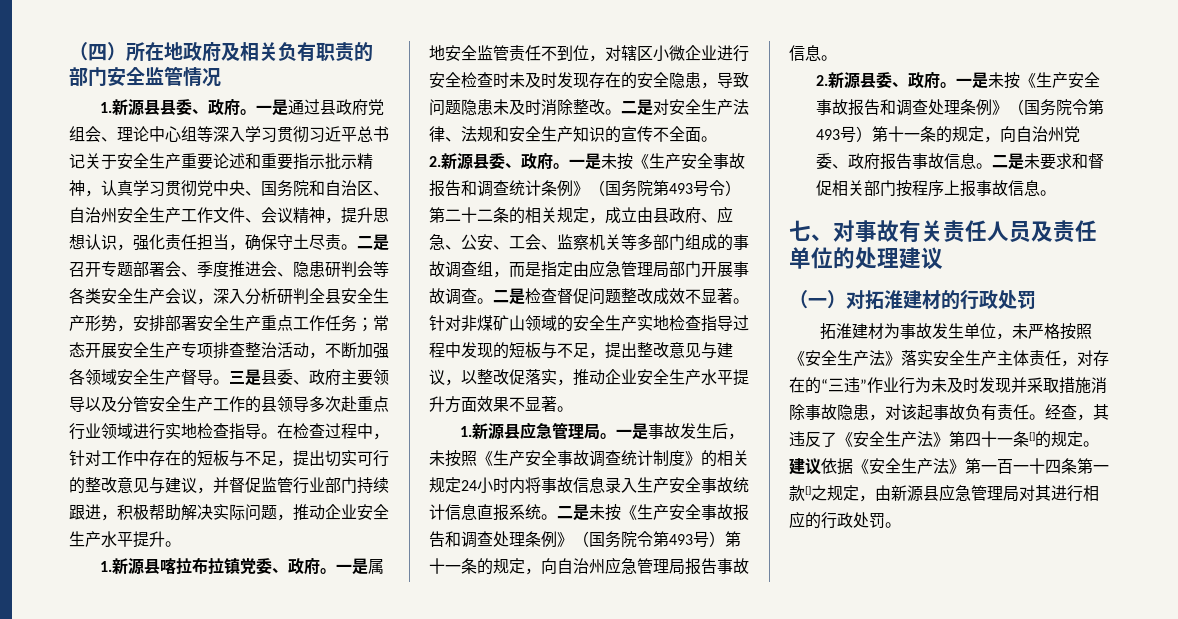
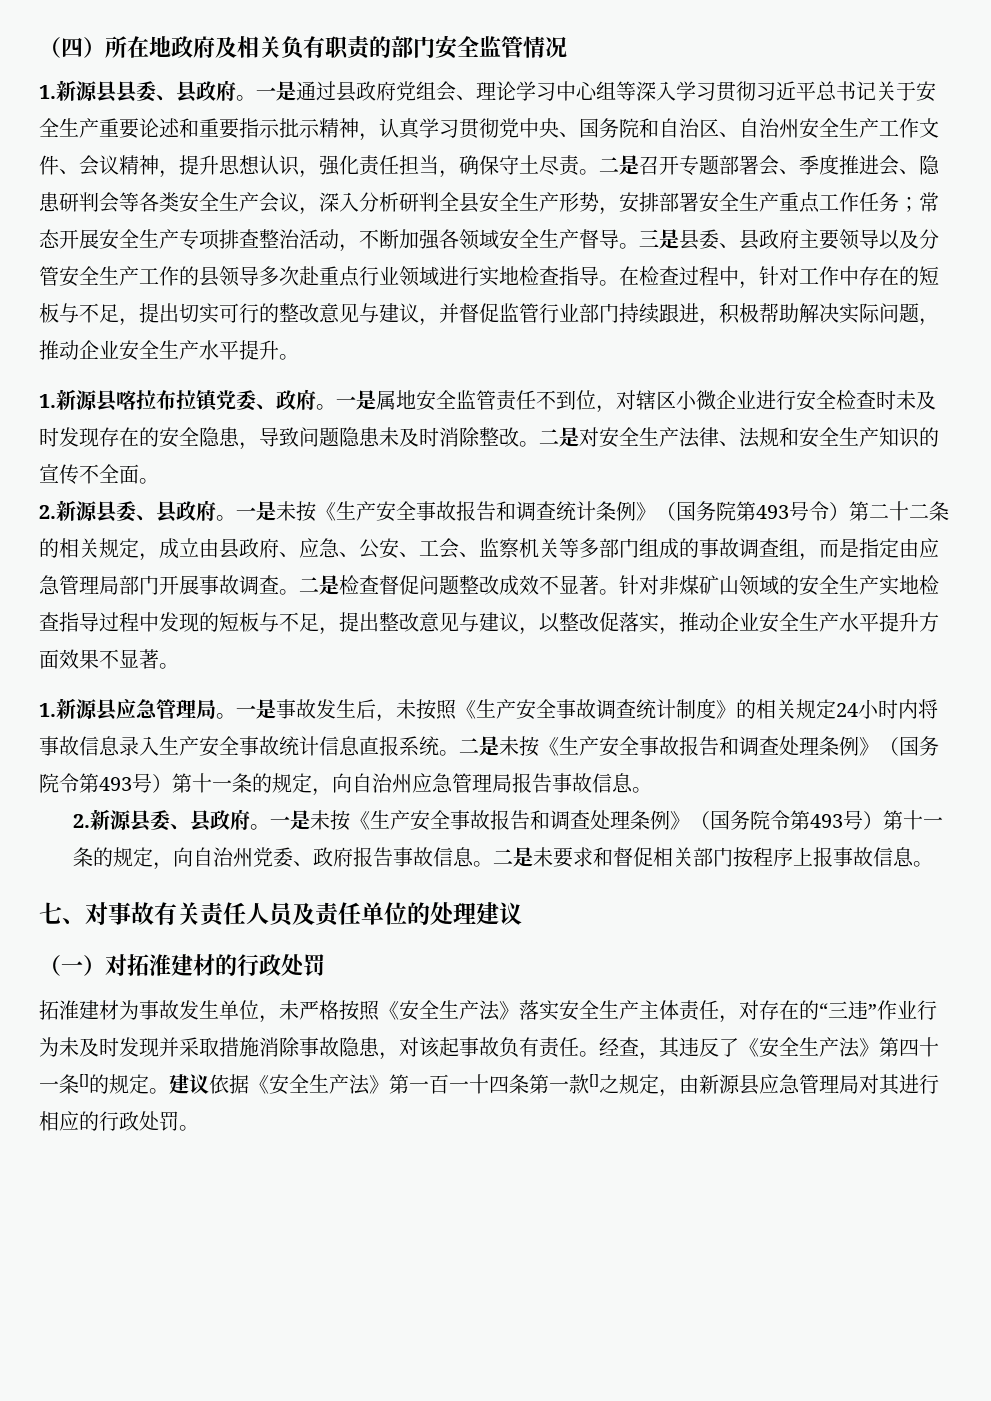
(208, 111) none -> [176,81,197,102] 县
(149, 134) none -> [516,81,556,101] 学习
(309, 382) none -> [739,229,759,250] 县
(521, 165) none -> [156,501,177,522] 县
(909, 84) none -> [189,810,211,831] 县

